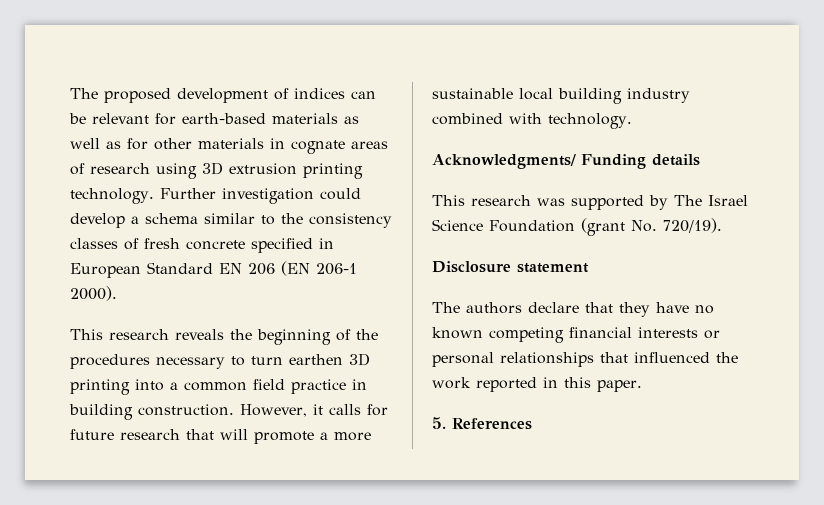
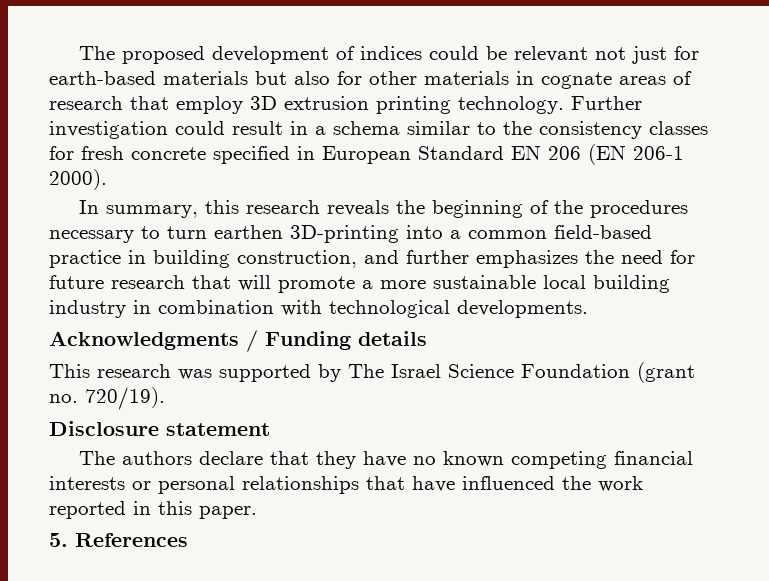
[351,91,376,99] can -> [428,46,479,60] could
(149, 118) none -> [594,46,667,64] not just
[344,116,359,124] [70,138,121,149] as well as -> [255,71,330,85] but also
[156,163,197,179] using -> [130,96,243,114] that employ
[70,213,125,228] develop -> [232,121,308,135] result in
[124,238,139,250] of -> [49,146,74,160] for
[70,329,103,340] This -> [78,200,239,218] In summary, this
[349,353,370,366] [70,379,130,395] 3D printing -> [290,225,399,243] 3D-printing
[253,379,285,390] field -> [554,225,652,239] field-based
[138,404,361,417] construction. However, it calls -> [237,250,663,268] construction, and further emphasizes the need
[432,113,632,129] [432,154,576,169] combined with technology. // Acknowledgments/ -> [133,300,588,318] [49,330,258,352] in combination with technological developments. // Acknowledgments /
[631,220,657,232] No. -> [49,394,78,403] no.
(628, 357) none -> [412,476,455,492] have

